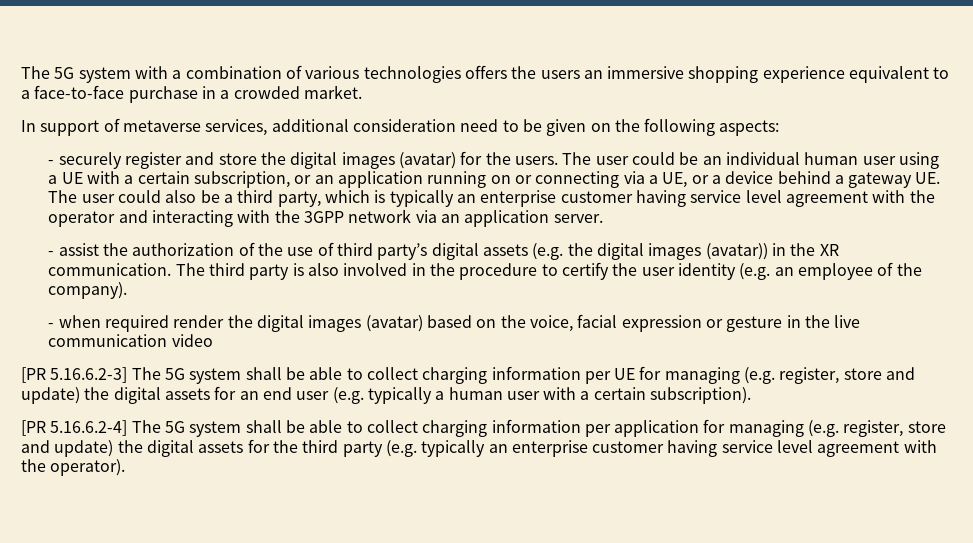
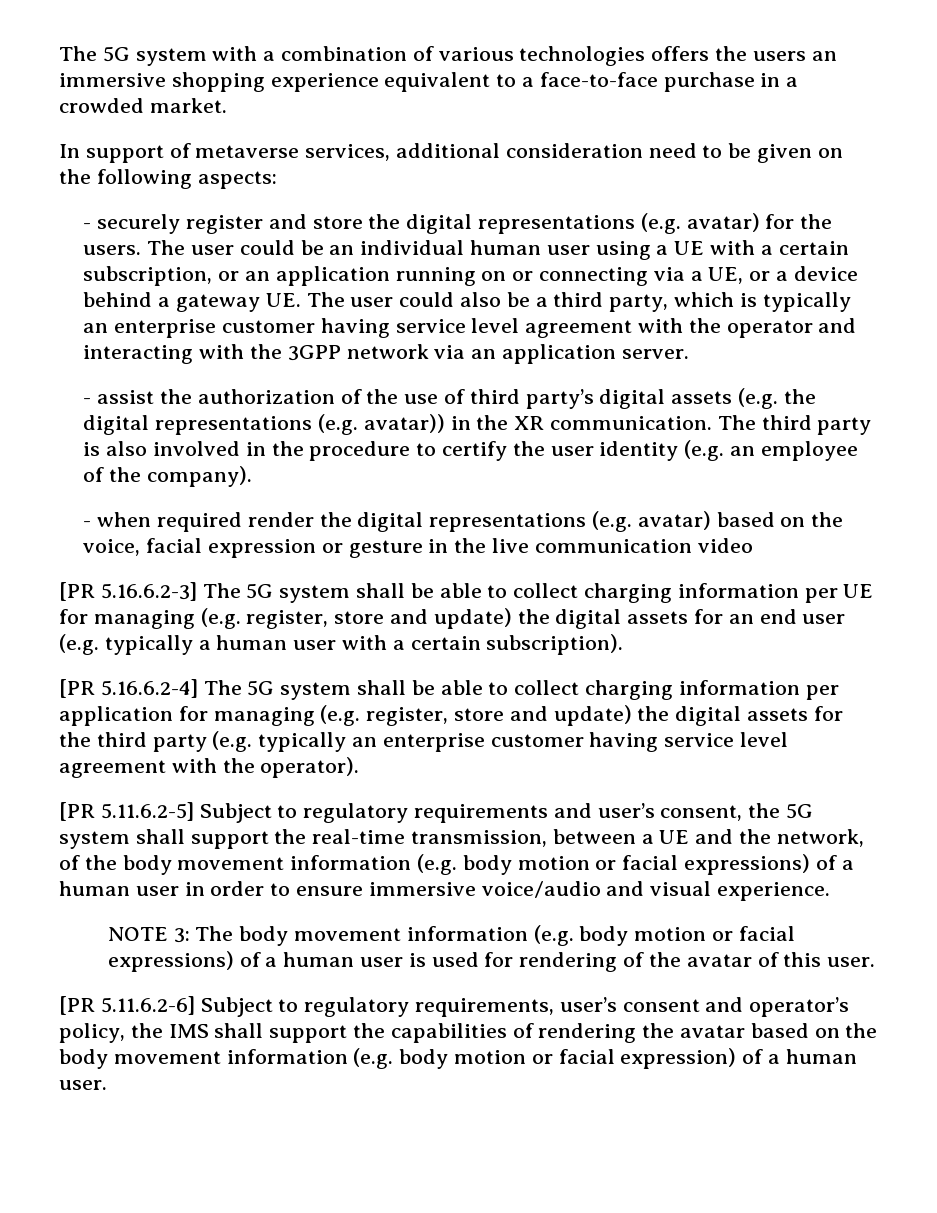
[341,152,456,169] images (avatar) -> [478,213,760,234] representations (e.g. avatar)
[648,243,768,260] images (avatar)) -> [155,414,445,435] representations (e.g. avatar))
[308,315,423,332] images (avatar) -> [429,511,711,532] representations (e.g. avatar)
(126, 467) none -> [59,802,814,823] [59,829,864,849] [59,854,854,875] [59,881,831,901] [107,925,795,946] [107,951,876,972] [59,996,850,1017] [59,1023,878,1043] [59,1048,857,1069] [59,1080,107,1090] // [PR 5.11.6.2-5] Subject to regulatory requirements and user’s consent, the 5G system shall support the real-time transmission, between a UE and the network, of the body movement information (e.g. body motion or facial expressions) of a human user in order to ensure immersive voice/audio and visual experience. // NOTE 3: The body movement information (e.g. body motion or facial expressions) of a human user is used for rendering of the avatar of this user. // [PR 5.11.6.2-6] Subject to regulatory requirements, user’s consent and operator’s policy, the IMS shall support the capabilities of rendering the avatar based on the body movement information (e.g. body motion or facial expression) of a human user.

